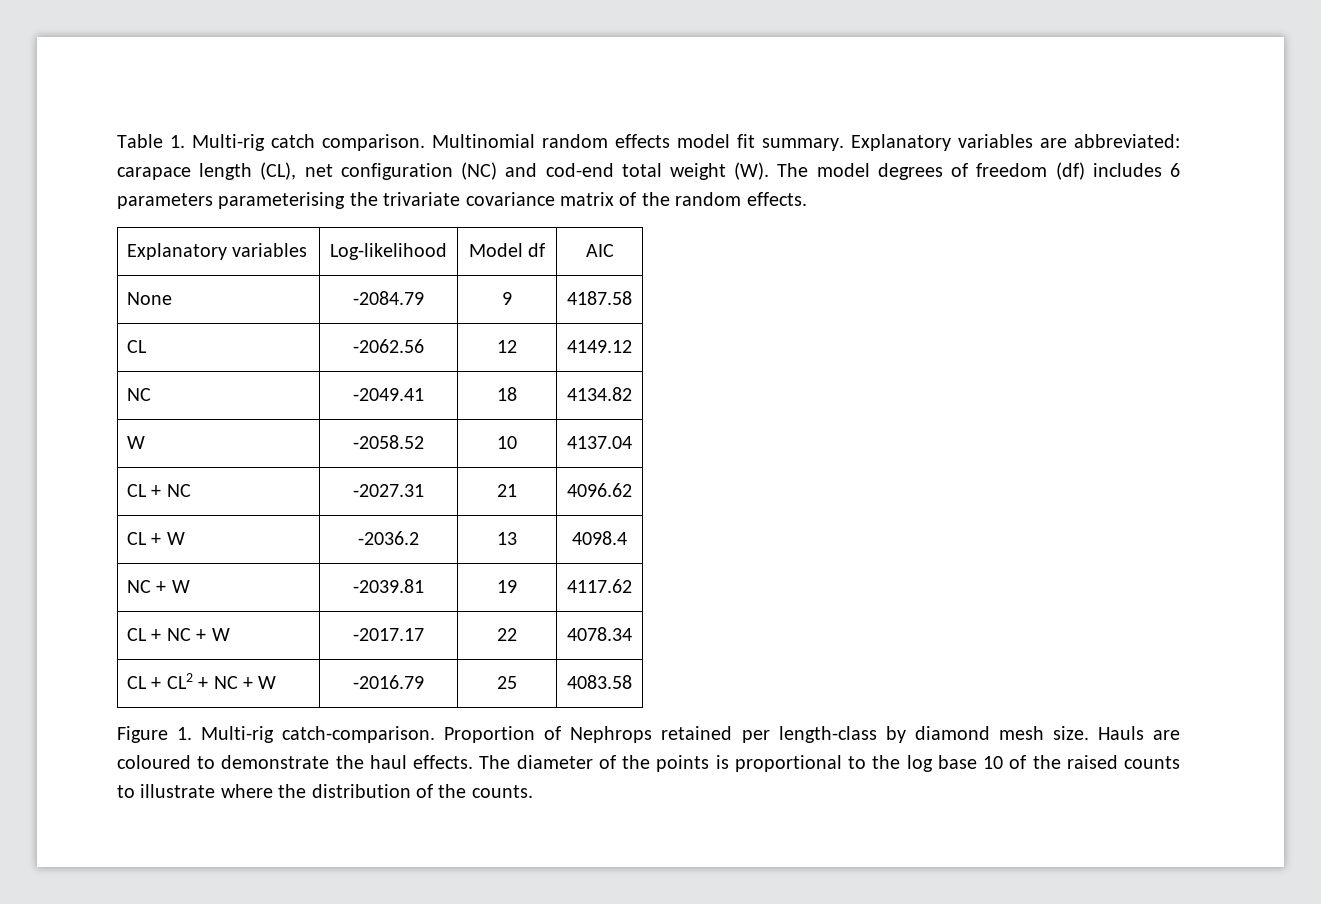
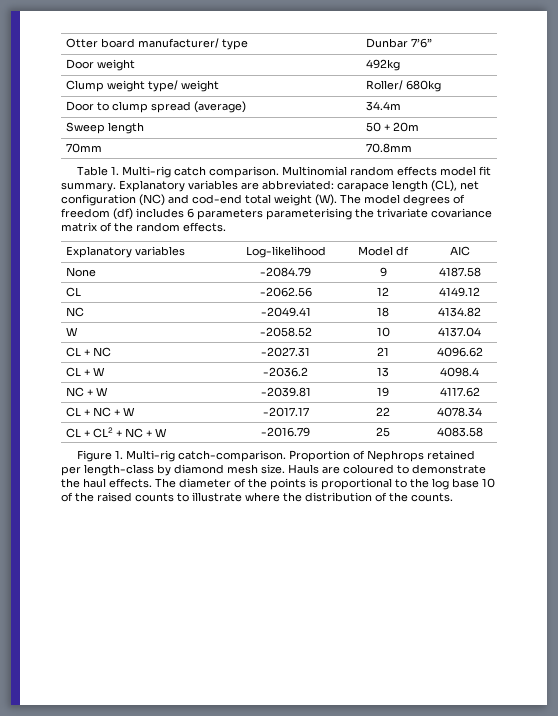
(117, 141) none -> [66,38,249,50] [366,38,433,48] [66,59,136,71] [366,59,401,71] [66,80,220,92] [366,80,442,92] [66,101,247,113] [366,101,402,111] [66,122,145,134] [366,122,420,132] [66,143,103,153] [366,143,413,153] Otter board manufacturer/ type | Dunbar 7’6” // Door weight | 492kg // Clump weight type/ weight | Roller/ 680kg // Door to clump spread (average) | 34.4m // Sweep length | 50 + 20m // 70mm | 70.8mm //

